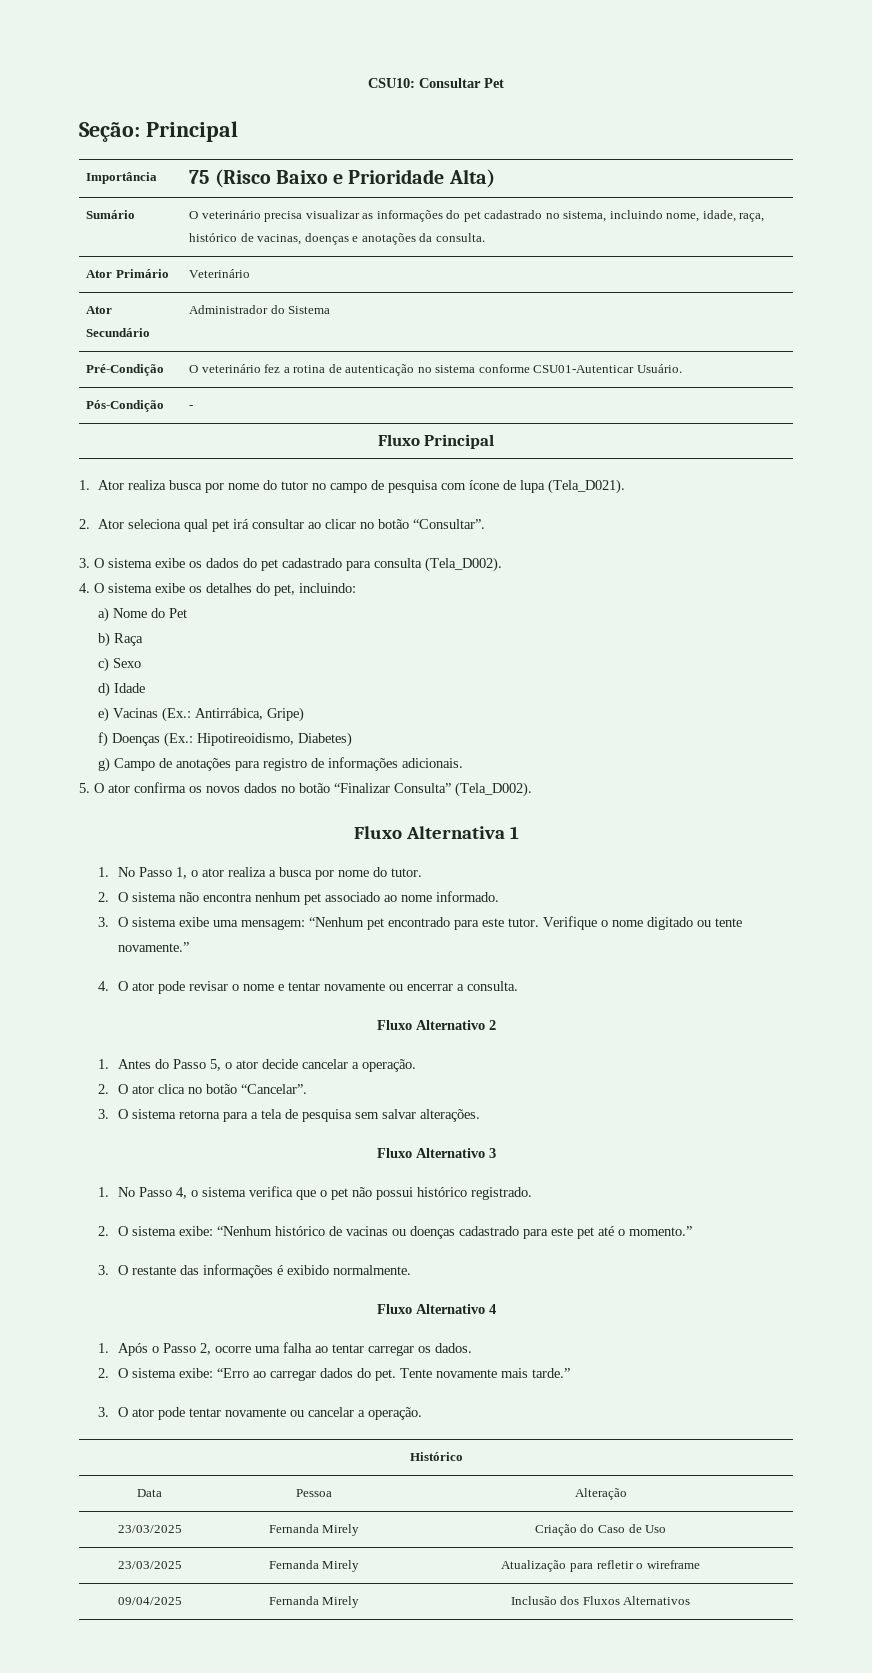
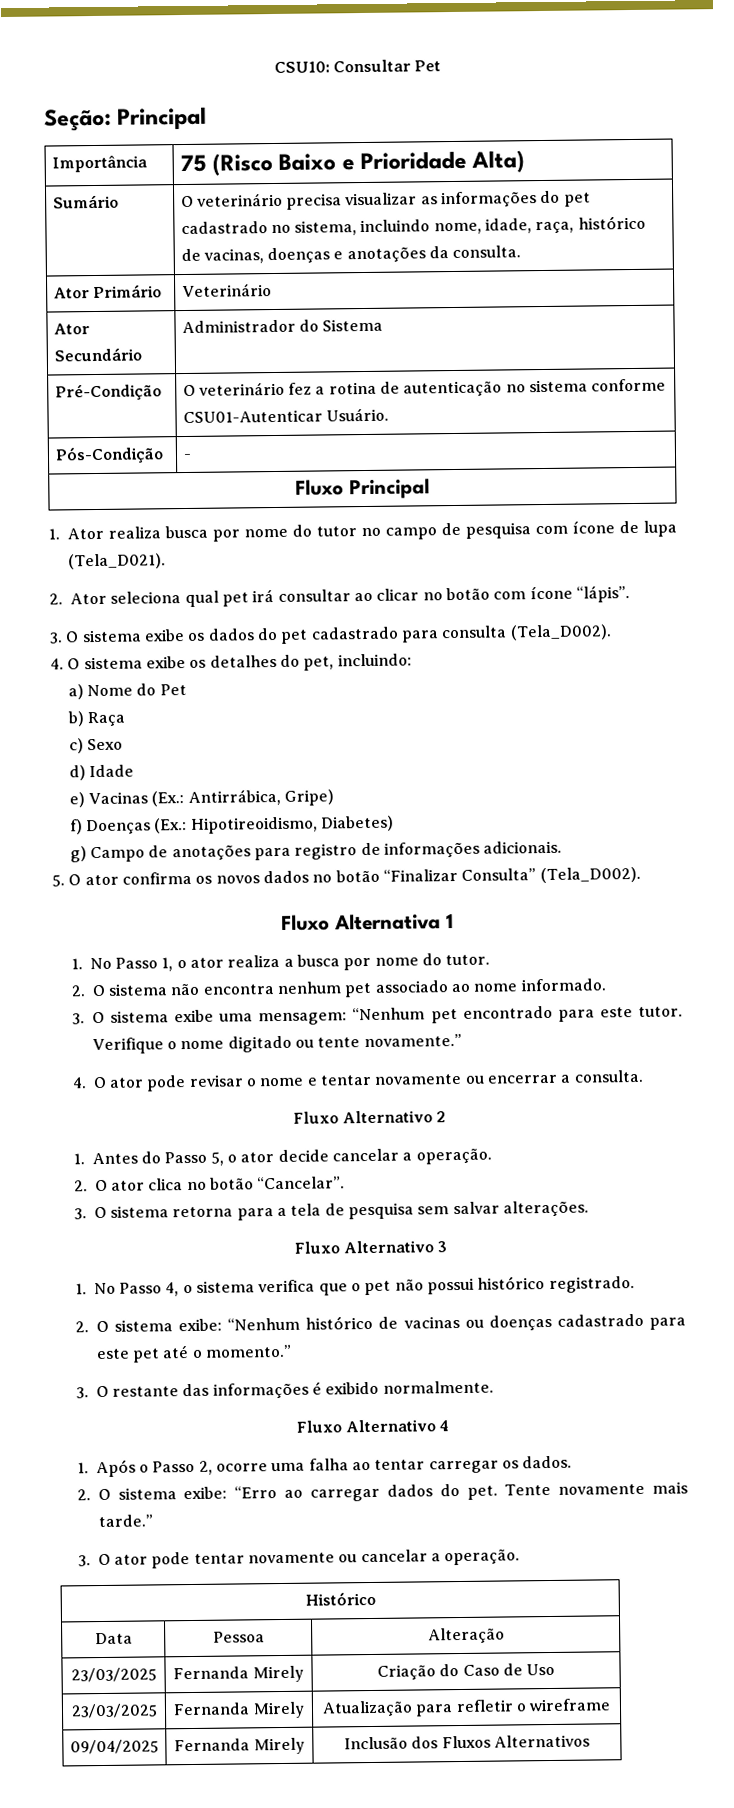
[413,519,486,529] “Consultar”. -> [493,585,630,603] com ícone “lápis”.

